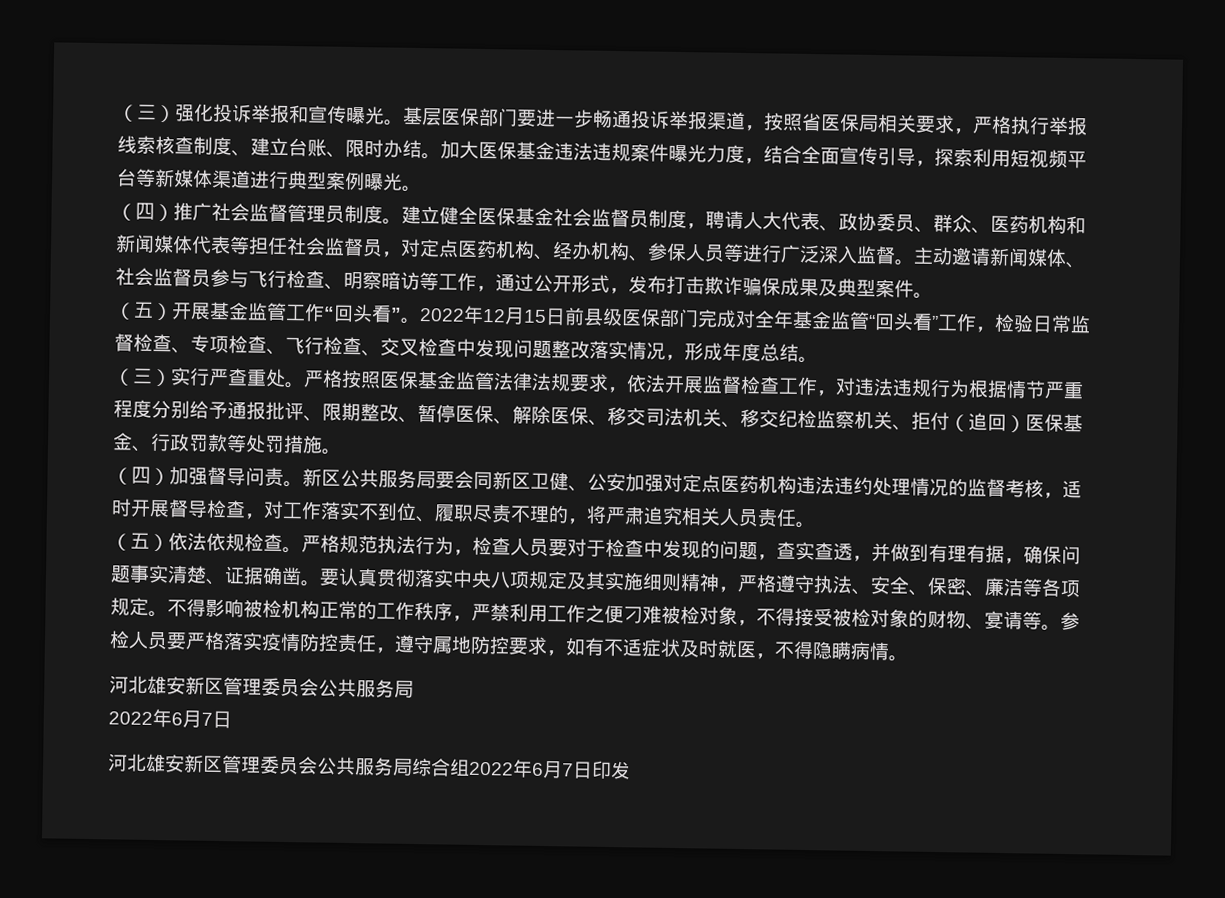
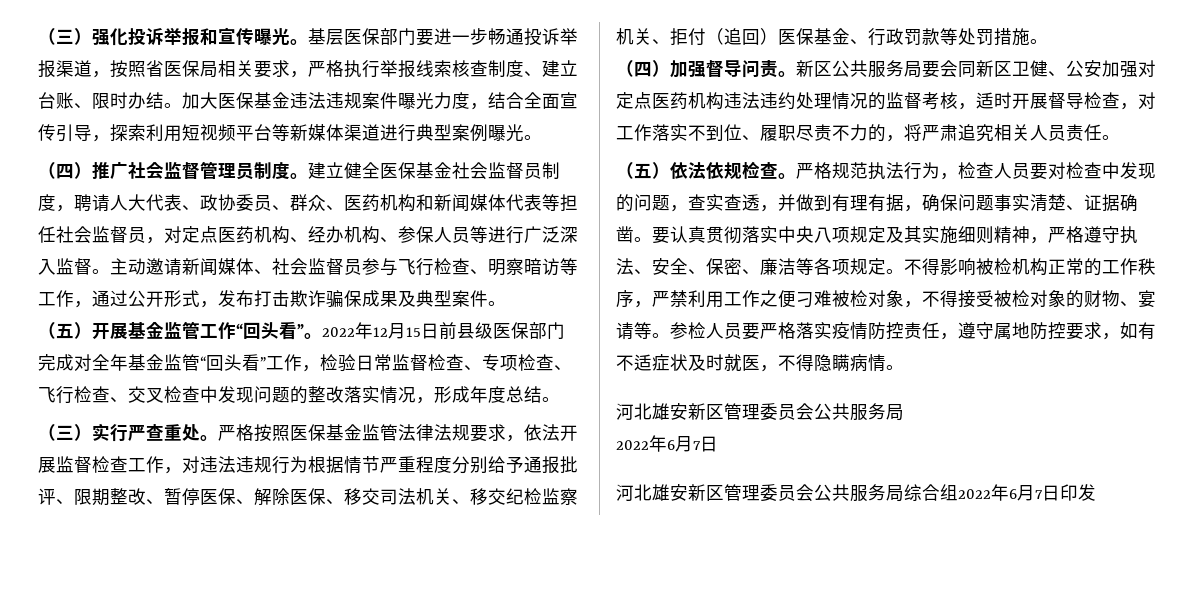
(552, 349) none -> [290,386,308,404] 的
[529,505,550,524] 理 -> [850,124,868,141] 力
[586,539,606,557] 于 -> (1066, 170) none

